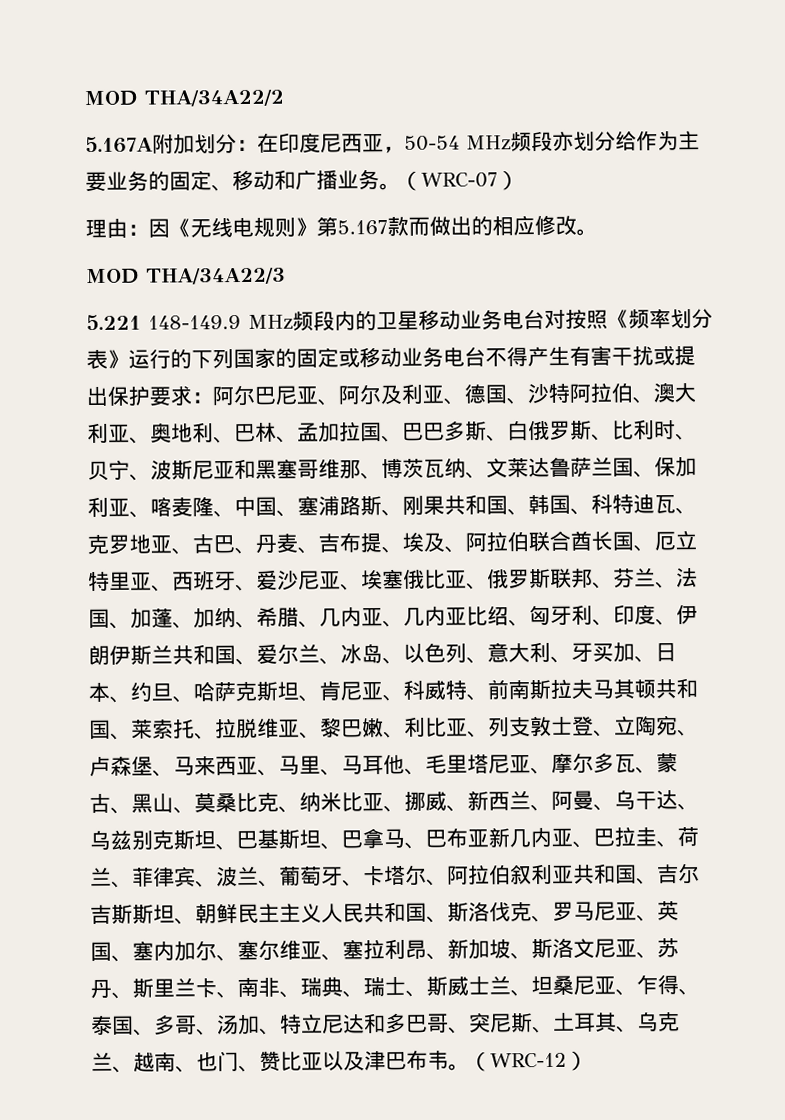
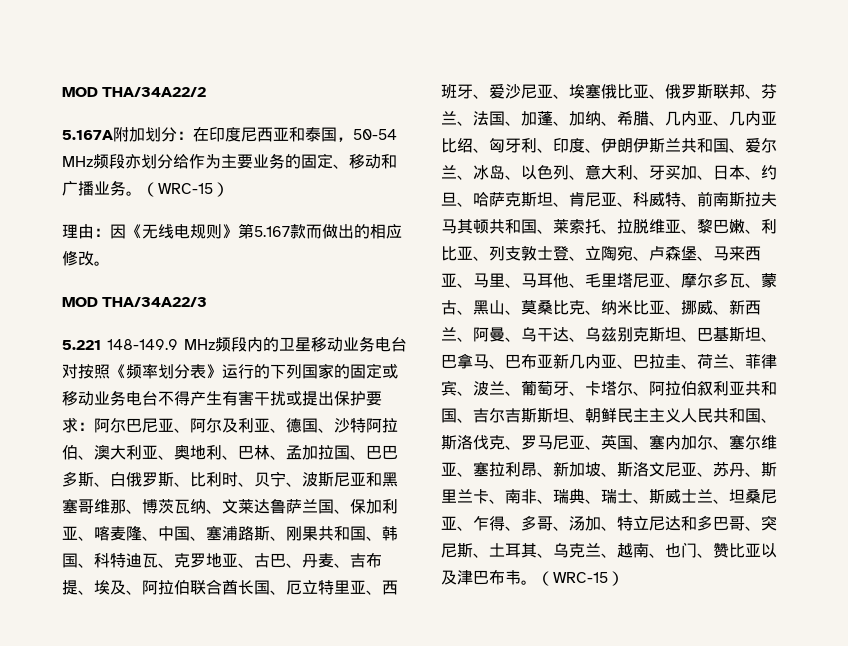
(384, 143) none -> [289,127,337,142] 和泰国
[421,172,498,188] WRC-07 -> [158,183,213,194] WRC-15
[91,1015,155,1036] 泰国、 -> (521, 528) none
[490,1052,567,1068] WRC-12 -> [553,572,608,583] WRC-15

